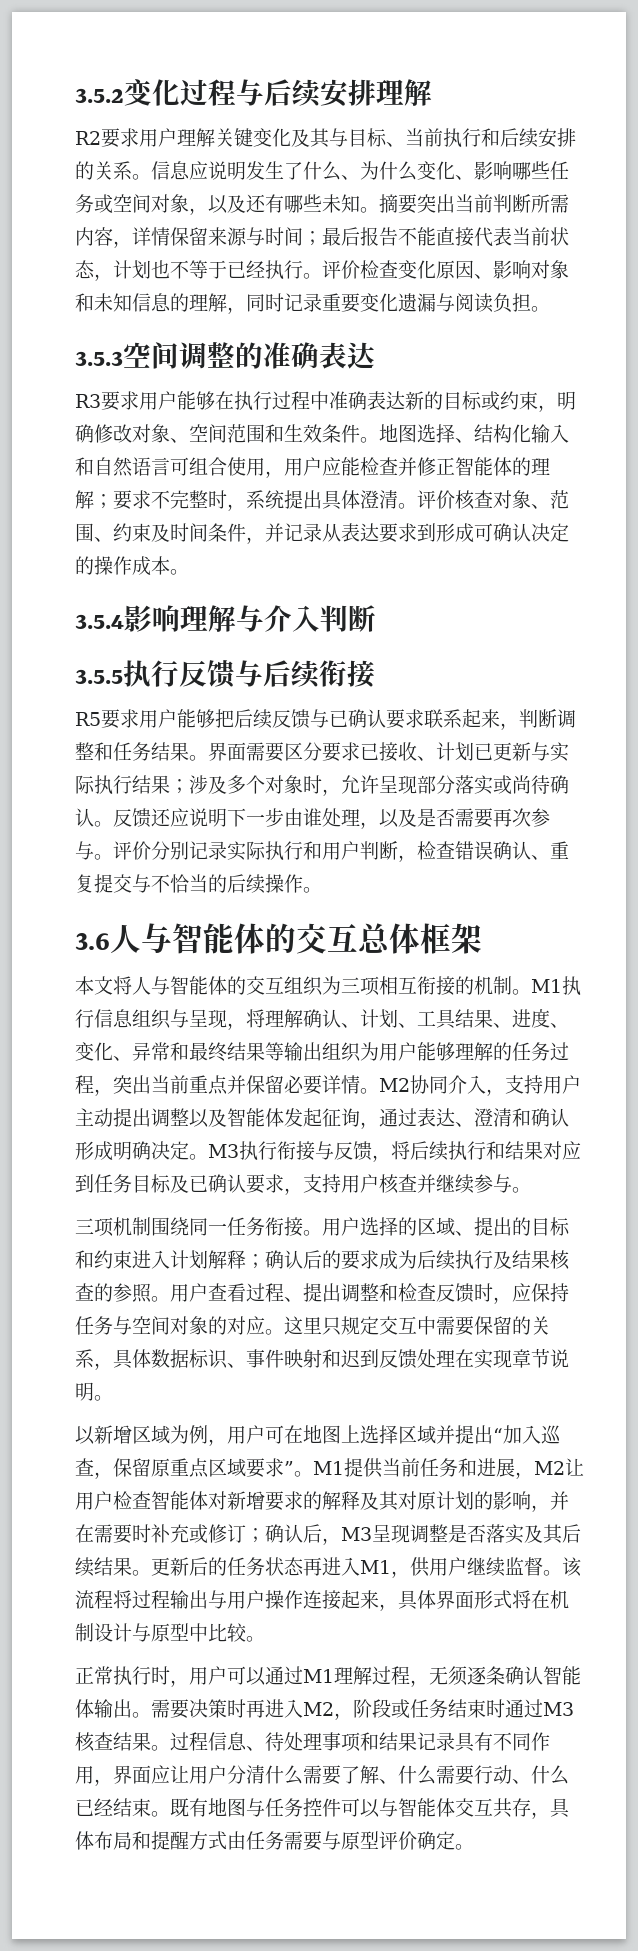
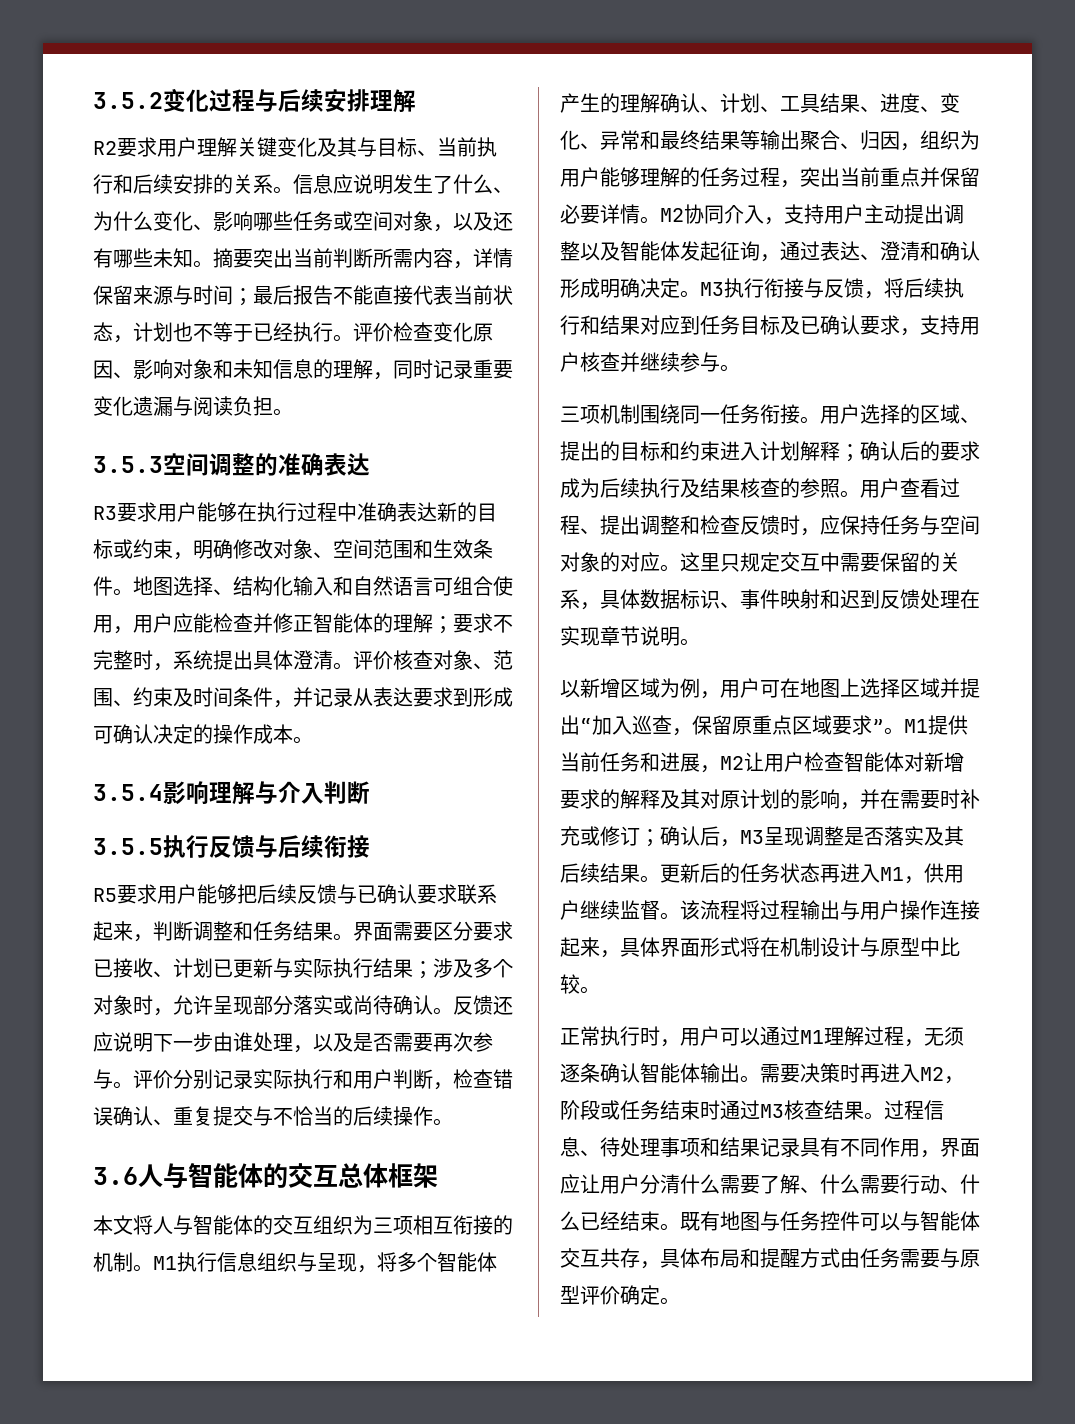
(265, 1018) none -> [397,1252,497,1272] [560,93,620,113] 多个智能体产生的
(322, 1051) none -> [800,130,920,151] 聚合、归因，

